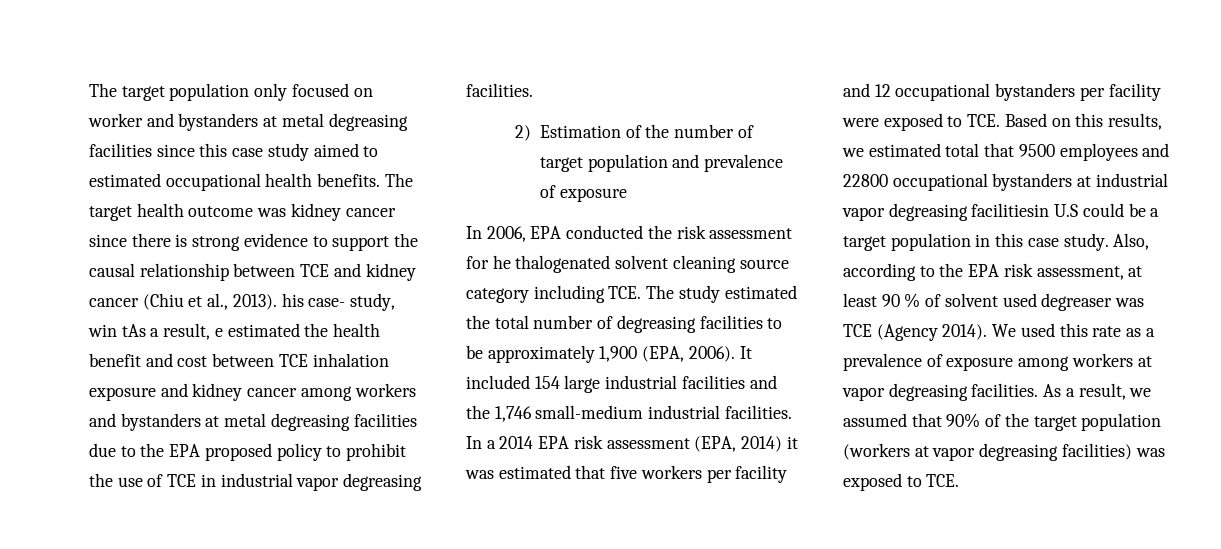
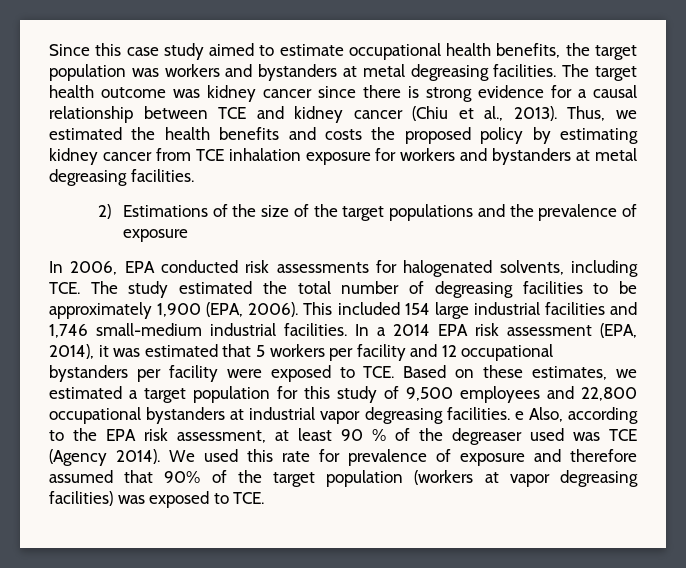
[89,83,373,101] [88,113,408,131] [89,143,379,161] [89,173,381,191] The target population only focused on worker and bystanders at metal degreasing facilities since this case study aimed to estimated occupational health benefits. -> [49,43,637,60] [49,64,557,81] Since this case study aimed to estimate occupational health benefits, the target population was workers and bystanders at metal degreasing facilities.
[312,233,419,251] to support the -> [551,85,587,98] for a
[281,293,396,311] [88,323,381,340] [89,353,389,367] [89,383,416,401] [89,413,417,431] [89,443,407,461] [89,473,423,491] his case- study, win tAs a result, e estimated the health benefit and cost between TCE inhalation exposure and kidney cancer among workers and bystanders at metal degreasing facilities due to the EPA proposed policy to prohibit the use of TCE in industrial vapor degreasing -> [567,106,637,121] [49,127,638,144] [49,148,637,165] [49,169,127,186] Thus, we estimated the health benefits and costs the proposed policy by estimating kidney cancer from TCE inhalation exposure for workers and bystanders at metal degreasing
[539,124,754,138] [539,154,700,172] Estimation of the number of target population and -> [122,204,534,221] Estimations of the size of the target populations and the
[647,225,793,239] [466,255,789,273] [466,288,529,303] the risk assessment for he thalogenated solvent cleaning source category -> [245,260,564,277] risk assessments for halogenated solvents,
[739,346,752,359] It -> [303,302,333,315] This
[466,405,490,419] the -> (638, 308) none
[741,436,783,452] 2014) -> [49,344,94,359] 2014),
[610,466,638,479] five -> [255,345,265,357] 5
[1075,113,1163,130] [842,143,1055,157] this results, we estimated total that 9500 -> [483,365,638,380] [49,386,453,403] these estimates, we estimated a target population for this study of 9,500
[843,174,888,187] 22800 -> [581,387,637,401] 22,800
[971,203,1160,217] [843,233,1109,251] facilitiesin U.S could be a target population in this case study. -> [446,407,524,420] facilities. e
[944,293,1113,311] solvent used degreaser -> [419,428,564,445] the degreaser used
[1126,328,1155,337] [843,353,1152,371] [842,383,1152,401] as a prevalence of exposure among workers at vapor degreasing facilities. As a result, we -> [319,449,637,466] for prevalence of exposure and therefore

